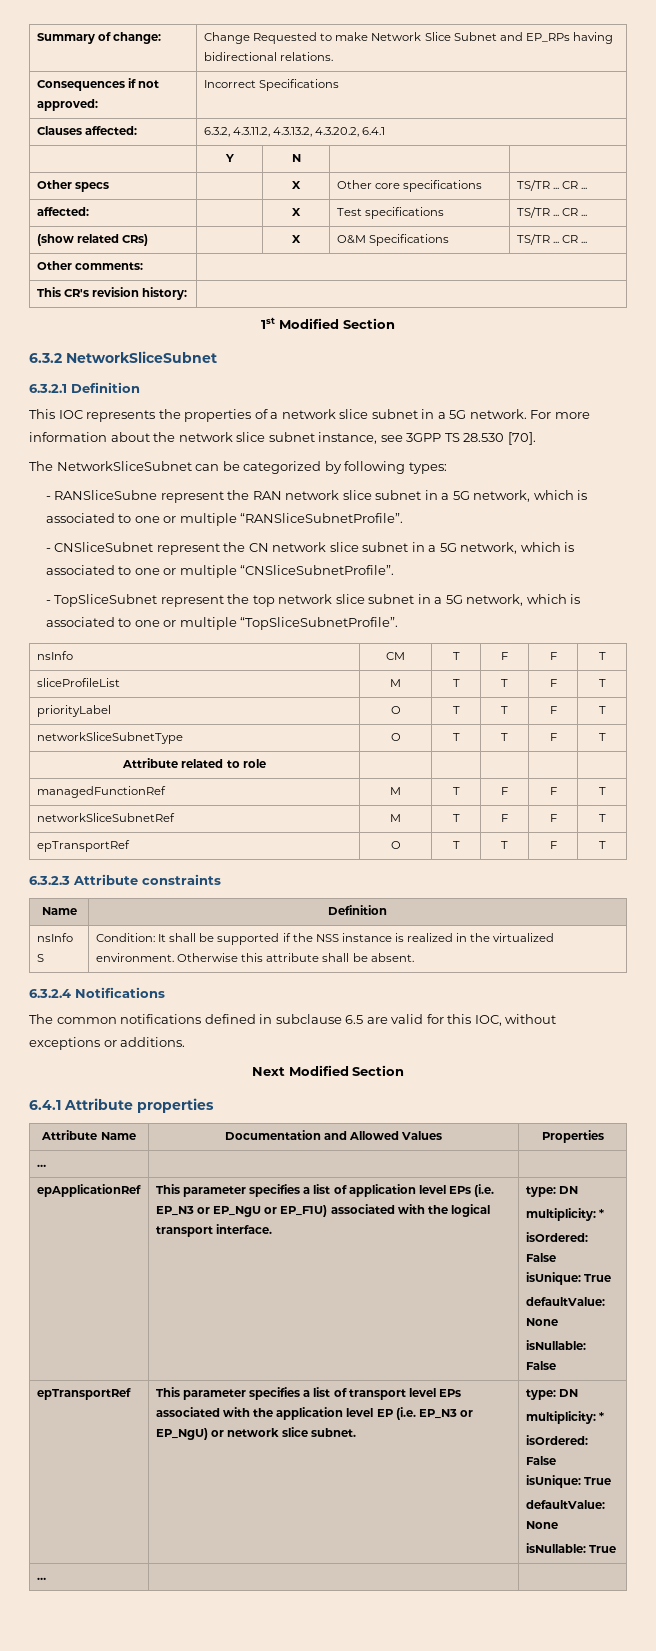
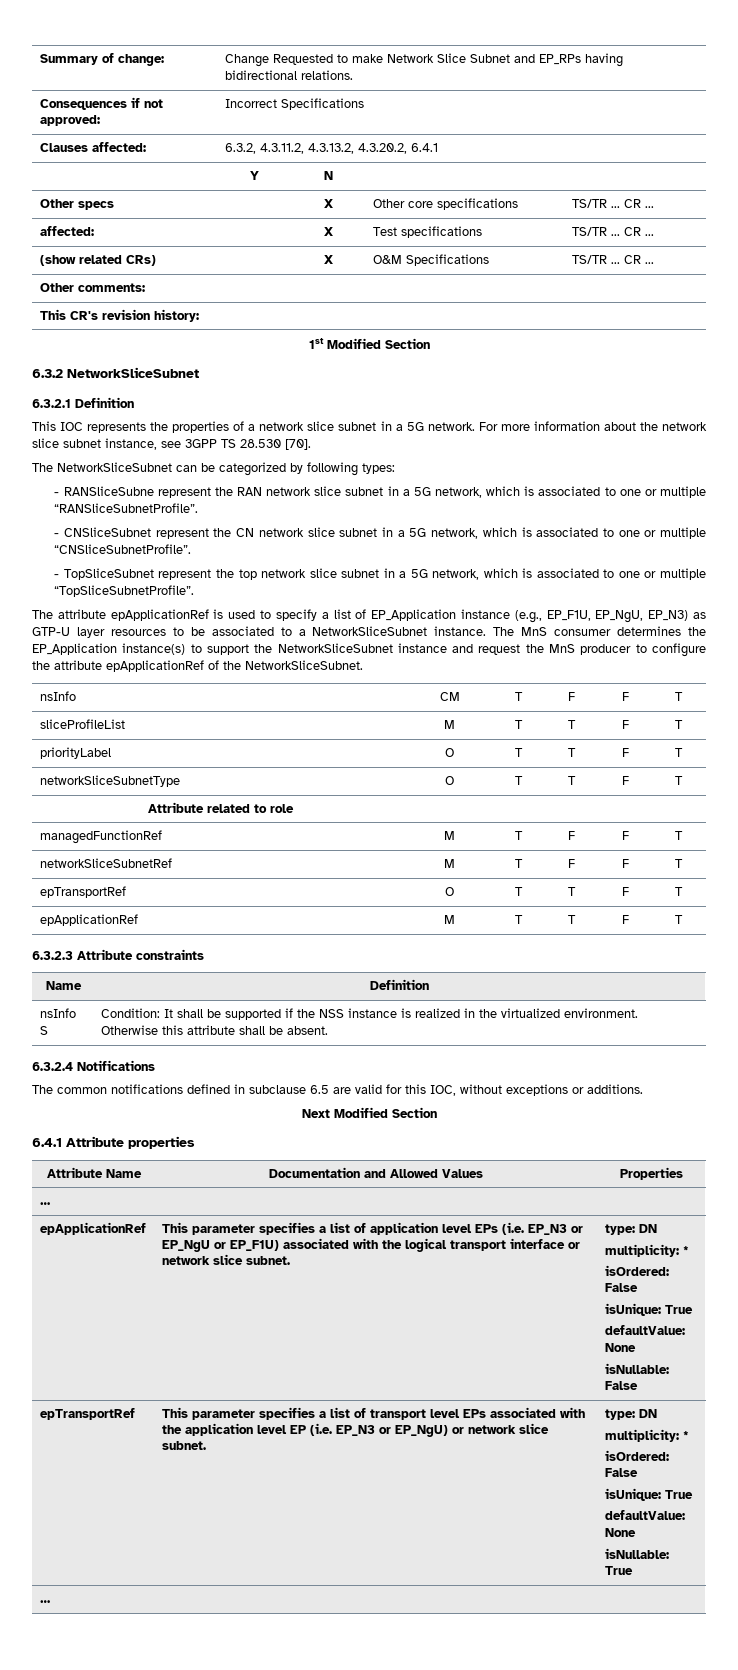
(399, 623) none -> [32,609,706,623] [32,626,707,638] [32,643,706,657] [32,660,363,672] // The attribute epApplicationRef is used to specify a list of EP_Application instance (e.g., EP_F1U, EP_NgU, EP_N3) as GTP-U layer resources to be associated to a NetworkSliceSubnet instance. The MnS consumer determines the EP_Application instance(s) to support the NetworkSliceSubnet instance and request the MnS producer to configure the attribute epApplicationRef of the NetworkSliceSubnet.
(606, 845) none -> [39,914,138,926] [444,915,455,924] [514,915,523,924] [568,915,576,924] [621,915,629,924] [675,915,683,924] // epApplicationRef | M | T | T | F | T
[216,1224,273,1234] interface. -> [509,1238,580,1249] [161,1254,290,1265] interface or network slice subnet.

